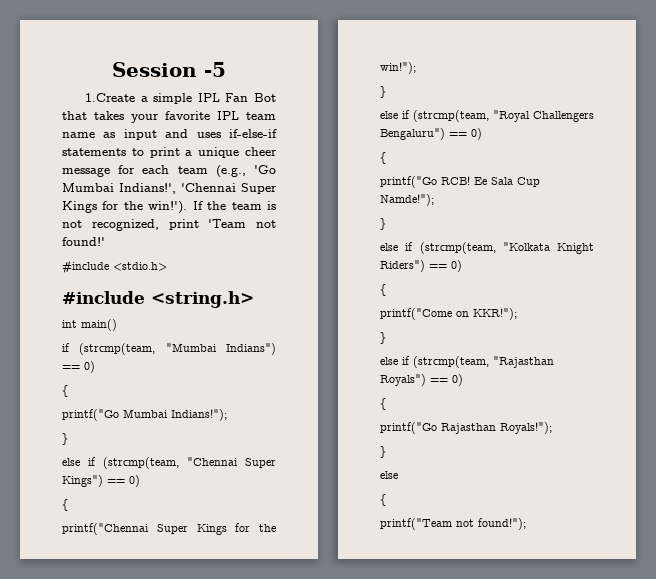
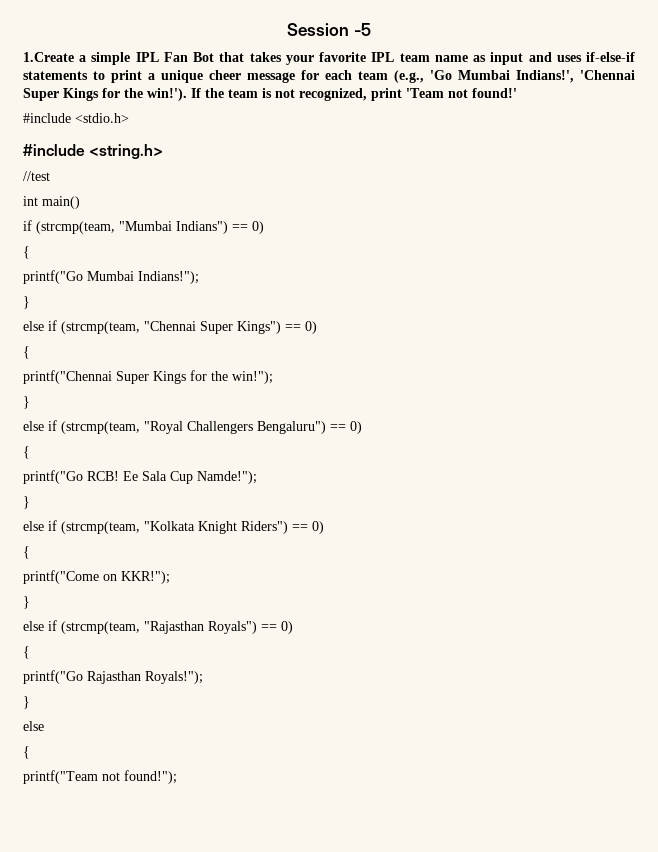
(254, 299) none -> [23,171,50,181] // //test

